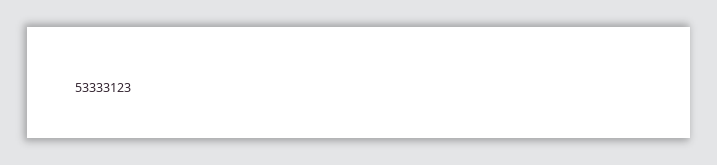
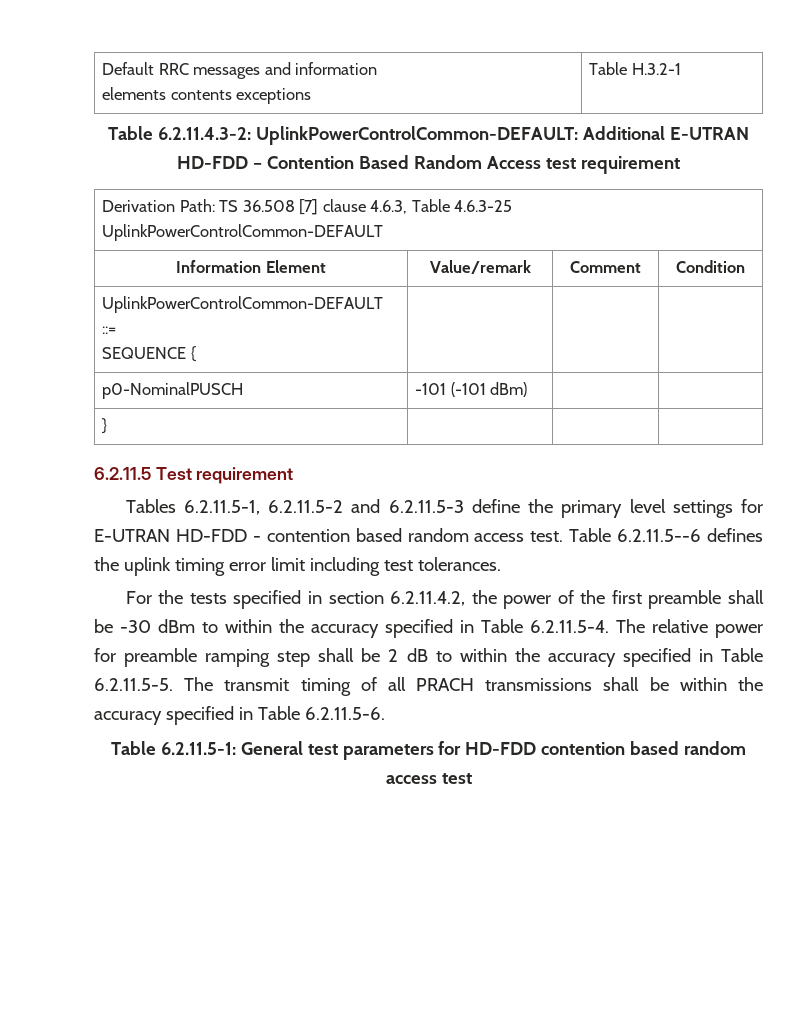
[75,83,131,92] 53333123 -> [102,62,378,79] [102,87,312,104] [589,62,681,75] [107,126,750,145] [177,155,680,174] [102,199,513,215] [102,224,384,241] [176,260,326,273] [429,260,531,274] [570,261,641,273] [676,260,745,273] [102,296,384,313] [102,326,117,334] [102,346,196,362] [102,382,244,399] [415,382,528,397] [102,418,108,434] [94,467,294,484] [125,499,763,518] [94,528,763,542] [94,557,501,576] [125,590,764,609] [94,619,763,638] [94,648,764,667] [94,677,763,696] [94,706,385,725] [110,741,747,760] [385,773,472,784] Default RRC messages and information // elements contents exceptions | Table H.3.2-1 // Table 6.2.11.4.3-2: UplinkPowerControlCommon-DEFAULT: Additional E-UTRAN HD-FDD – Contention Based Random Access test requirement // Derivation Path: TS 36.508 [7] clause 4.6.3, Table 4.6.3-25 UplinkPowerControlCommon-DEFAULT // Information Element | Value/remark | Comment | Condition // UplinkPowerControlCommon-DEFAULT ::= // SEQUENCE { | | | // p0-NominalPUSCH | -101 (-101 dBm) | | // } | | | // 6.2.11.5 Test requirement // Tables 6.2.11.5-1, 6.2.11.5-2 and 6.2.11.5-3 define the primary level settings for E-UTRAN HD-FDD - contention based random access test. Table 6.2.11.5--6 defines the uplink timing error limit including test tolerances. // For the tests specified in section 6.2.11.4.2, the power of the first preamble shall be -30 dBm to within the accuracy specified in Table 6.2.11.5-4. The relative power for preamble ramping step shall be 2 dB to within the accuracy specified in Table 6.2.11.5-5. The transmit timing of all PRACH transmissions shall be within the accuracy specified in Table 6.2.11.5-6. // Table 6.2.11.5-1: General test parameters for HD-FDD contention based random access test

